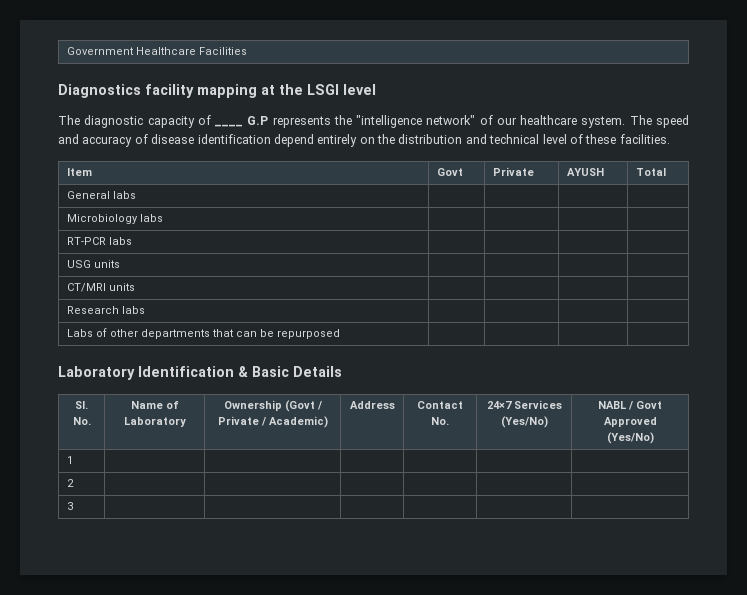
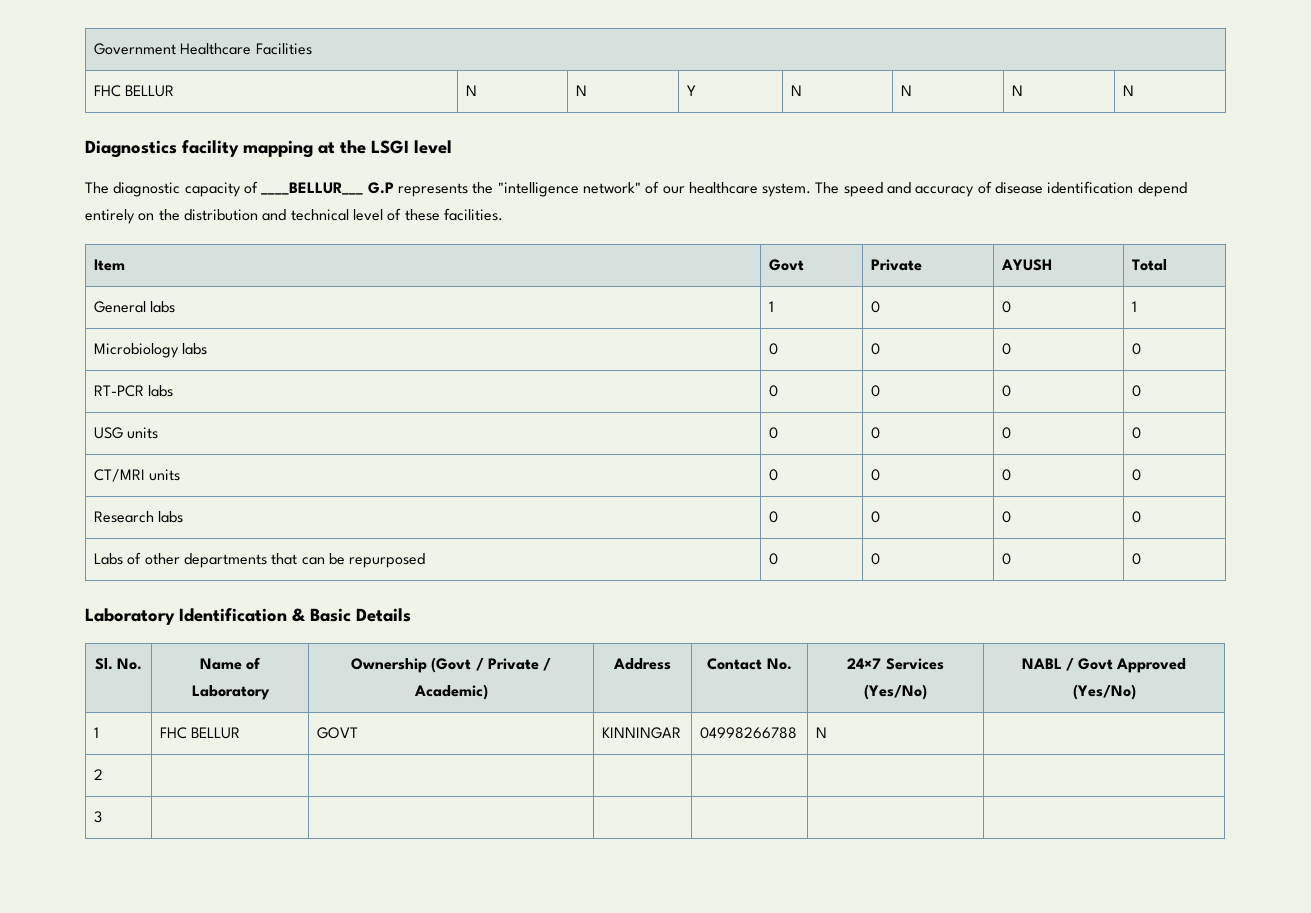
(247, 51) none -> [93,85,175,97] [465,85,477,96] [575,85,587,96] [686,85,696,96] [790,85,802,96] [900,85,912,96] [1011,85,1023,96] [1122,85,1134,96] // FHC BELLUR | N | N | Y | N | N | N | N
[215,124,244,127] ____ -> [261,182,364,195] ____BELLUR___
[66,214,163,224] [66,237,132,245] [66,260,120,268] [66,283,135,292] [66,306,145,314] | | | // Microbiology labs | | | | // RT-PCR labs | | | | // USG units | | | | // CT/MRI units | | | | // Research labs | | | | -> [768,301,774,312] [870,301,880,313] [1001,301,1011,313] [1131,301,1137,312] [93,343,208,358] [768,343,778,355] [870,343,880,355] [1001,343,1011,355] [1131,343,1141,355] [93,385,174,397] [768,385,778,397] [870,385,880,397] [1001,385,1011,397] [1131,385,1141,397] [93,427,159,439] [768,427,778,439] [870,427,880,439] [1001,427,1011,439] [1131,427,1141,439] [93,469,181,482] [768,469,778,481] [870,469,880,481] [1001,469,1011,481] [1131,469,1141,481] [93,511,184,523] [768,511,778,523] [870,511,880,523] [1001,511,1011,523] [1131,511,1141,523] 1 | 0 | 0 | 1 // Microbiology labs | 0 | 0 | 0 | 0 // RT-PCR labs | 0 | 0 | 0 | 0 // USG units | 0 | 0 | 0 | 0 // CT/MRI units | 0 | 0 | 0 | 0 // Research labs | 0 | 0 | 0 | 0
(340, 334) | | | -> [768,553,778,565] [870,553,880,565] [1001,553,1011,565] [1131,553,1141,565] 0 | 0 | 0 | 0
(73, 460) | | | | -> [159,727,241,739] [316,727,358,739] [601,727,681,739] [699,727,797,739] [815,727,827,738] FHC BELLUR | GOVT | KINNINGAR | 04998266788 | N

